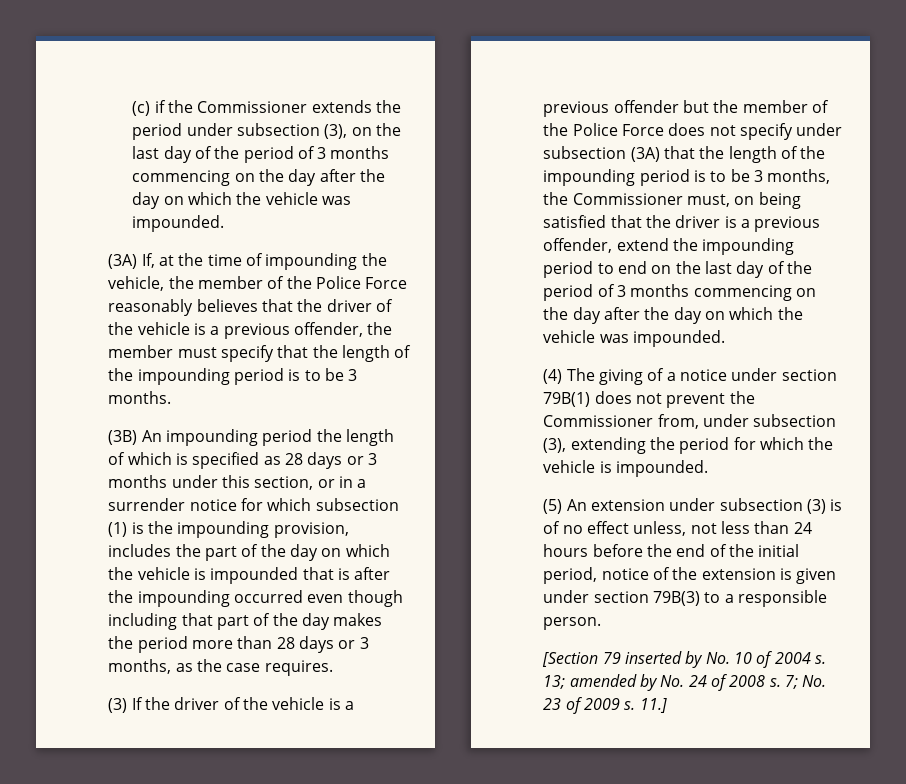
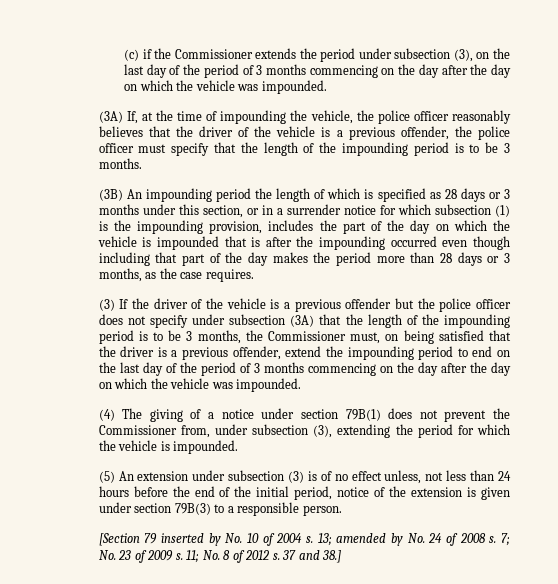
[198,276,408,289] member of the Police Force -> [377,110,449,124] police officer
[108,345,174,358] member -> [478,126,510,140] [98,143,134,153] police officer
[742,100,830,113] [543,123,665,136] member of the Police Force -> [439,298,511,312] police officer
[639,698,667,713] 11.] -> [186,550,342,563] 11; No. 8 of 2012 s. 37 and 38.]

